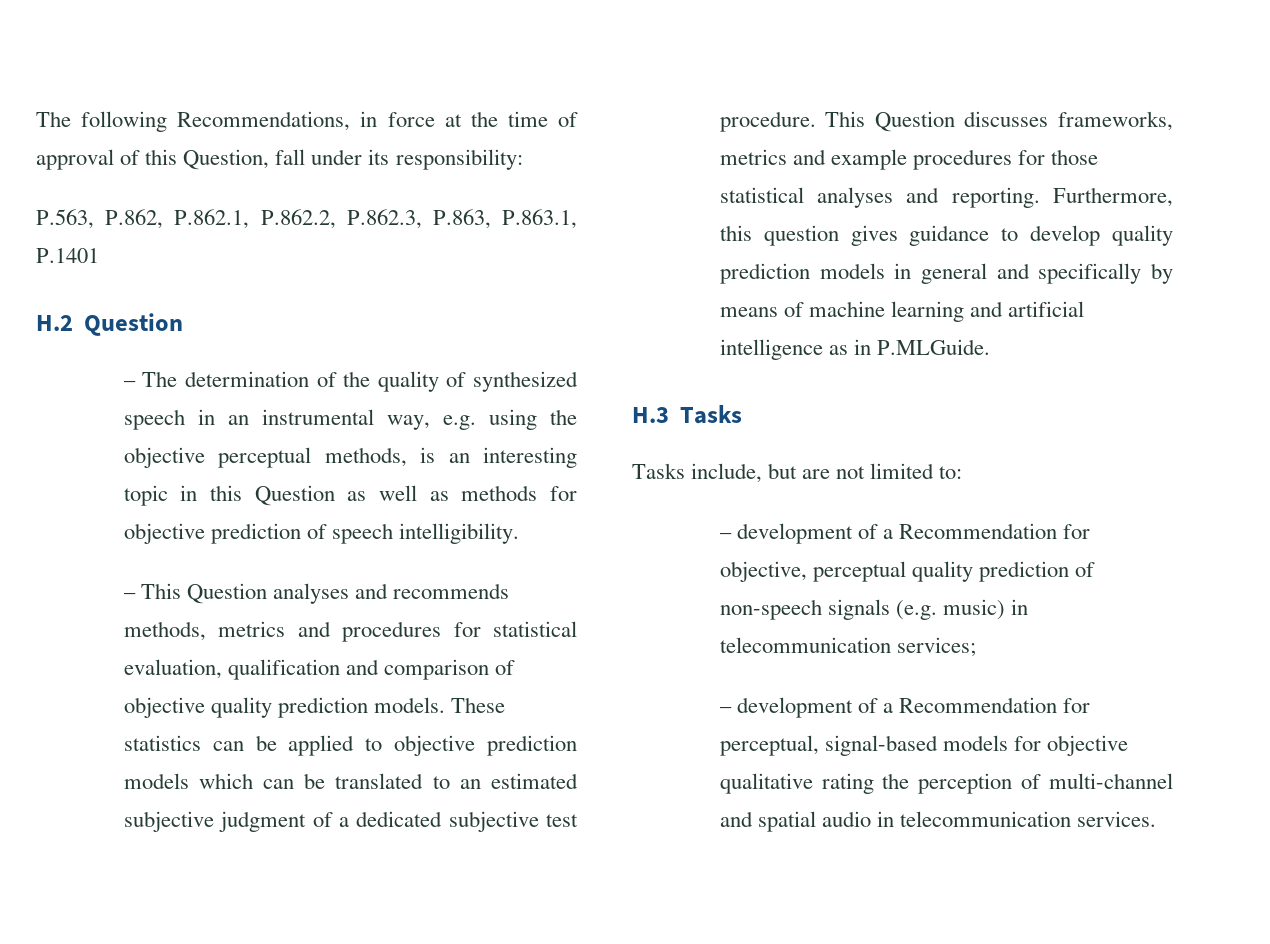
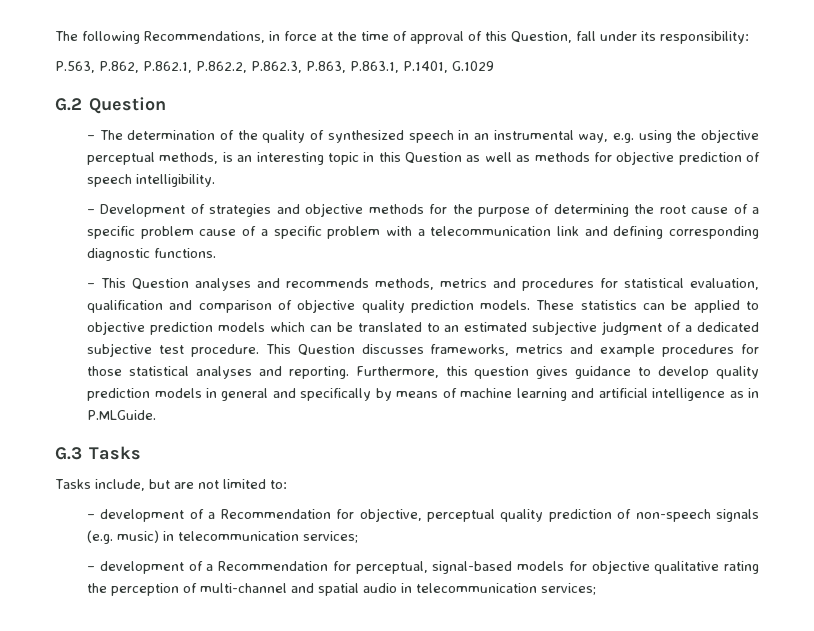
[36,248,99,263] [36,315,73,331] P.1401 // H.2 -> [402,61,494,73] [55,98,82,111] P.1401, G.1029 // G.2
(520, 533) none -> [87,203,760,217] [87,226,759,239] [87,248,217,261] // – Development of strategies and objective methods for the purpose of determining the root cause of a specific problem cause of a specific problem with a telecommunication link and defining corresponding diagnostic functions.
[632,407,669,423] H.3 -> [55,447,82,460] G.3
[1077,811,1157,827] services. -> [541,583,597,595] services;

